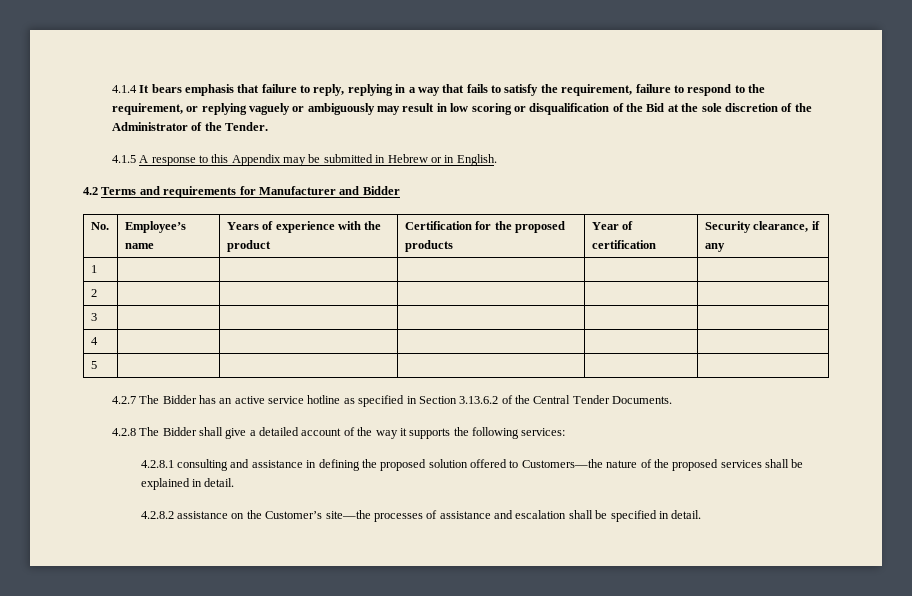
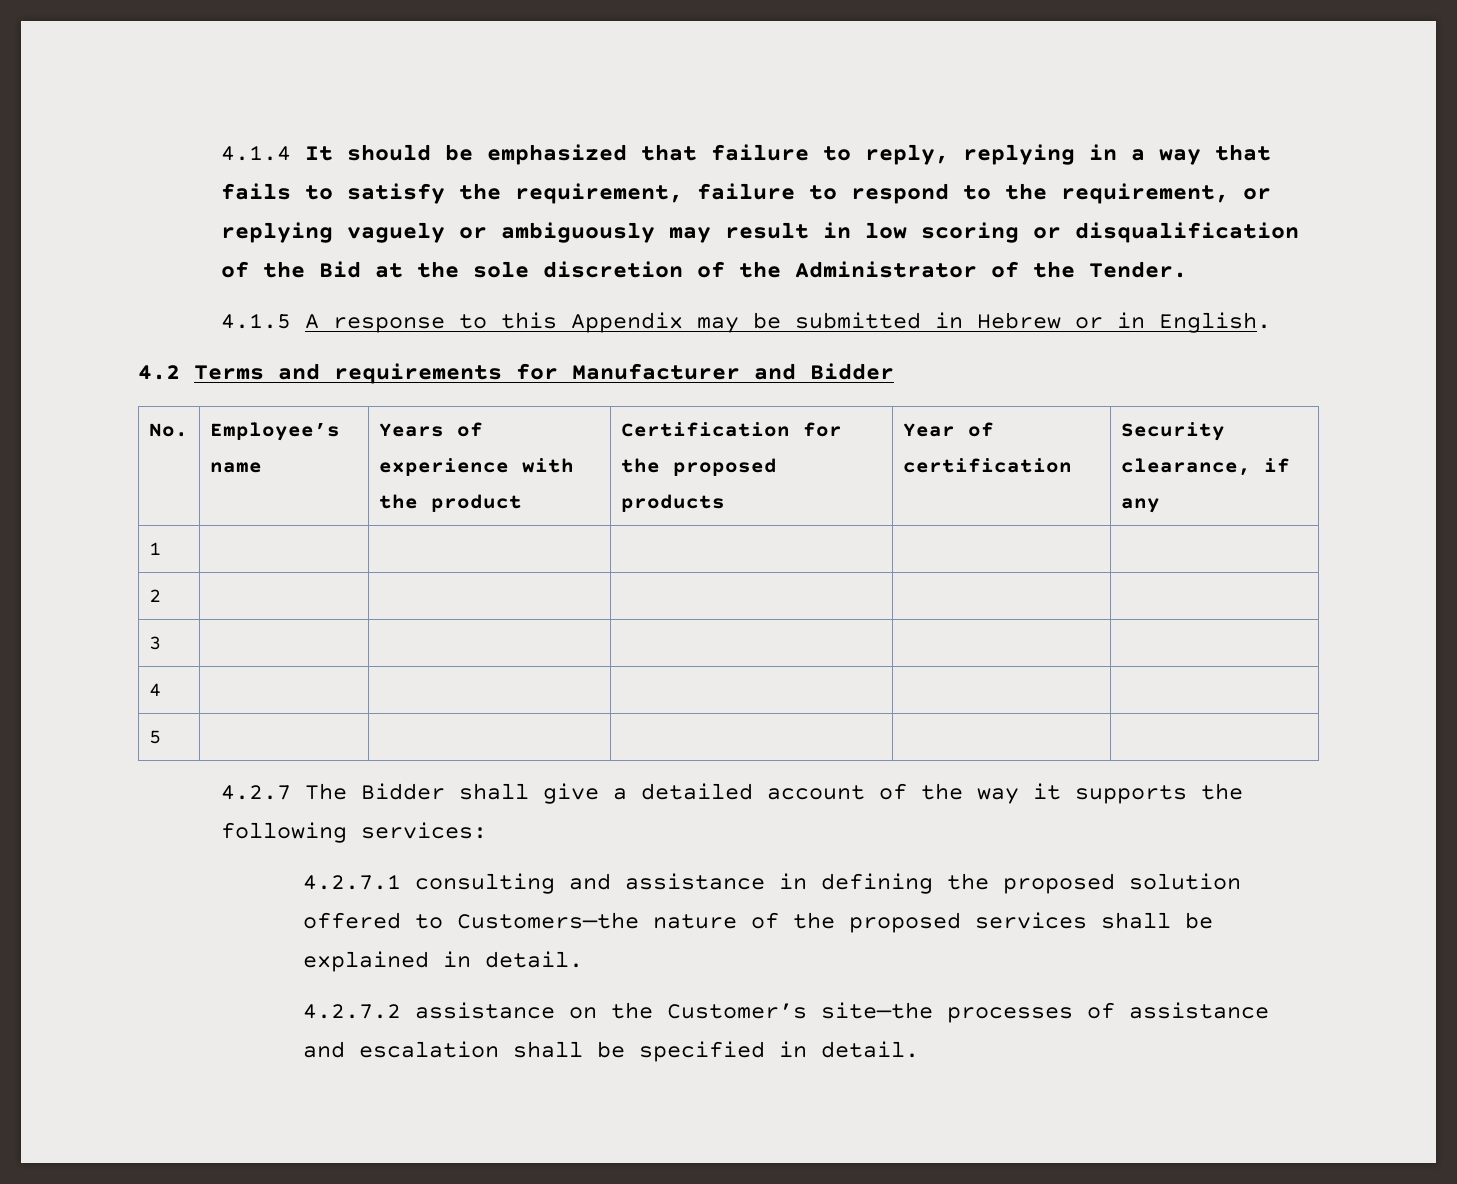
[151,84,234,96] bears emphasis -> [346,144,627,165] should be emphasized
[198,395,673,407] [111,427,197,436] has an active service hotline as specified in Section 3.13.6.2 of the Central Tender Documents. // 4.2.8 The Bidder -> (445, 791) none
[140,460,174,468] 4.2.8.1 -> [303,874,402,890] 4.2.7.1
[140,511,174,519] 4.2.8.2 -> [303,1004,402,1019] 4.2.7.2

